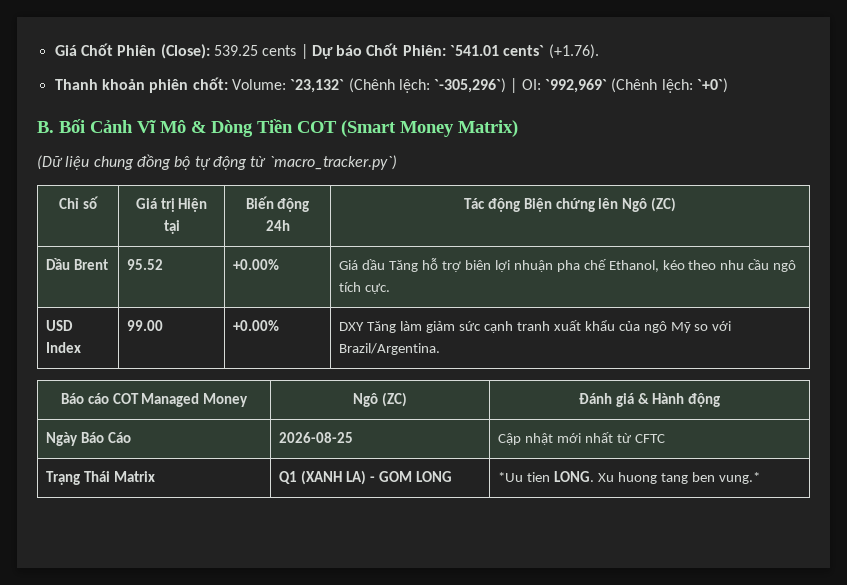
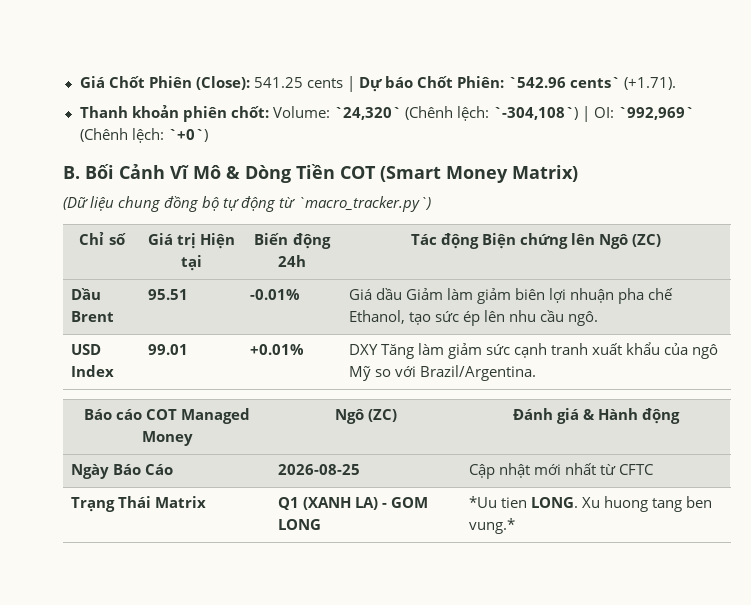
[213,45,258,56] 539.25 -> [253,77,303,88] 541.25
[450,44,599,59] `541.01 cents` (+1.76). -> [508,77,677,90] `542.96 cents` (+1.71).
[290,78,507,93] `23,132` (Chênh lệch: `-305,296`) -> [333,106,578,121] `24,320` (Chênh lệch: `-304,108`)
[127,259,164,270] [233,259,280,270] 95.52 | +0.00% -> [147,289,188,300] [249,289,300,300] 95.51 | -0.01%
[389,258,462,272] Tăng hỗ trợ -> [405,288,511,304] Giảm làm giảm
[662,259,797,272] [339,282,391,294] kéo theo nhu cầu ngô tích cực. -> [408,310,598,326] tạo sức ép lên nhu cầu ngô.
[127,320,164,331] [233,320,280,331] 99.00 | +0.00% -> [147,344,188,355] [249,344,304,355] 99.01 | +0.01%

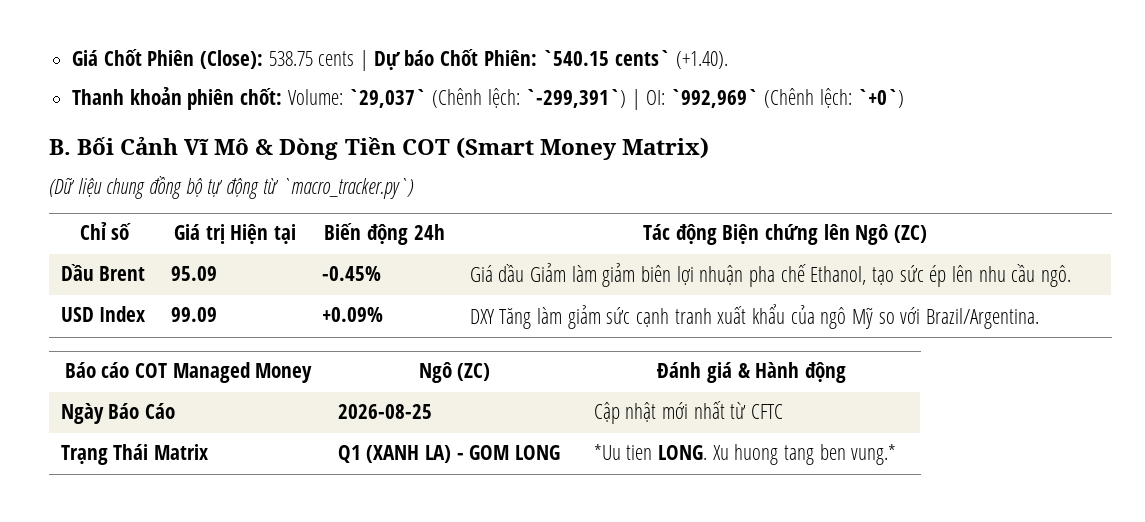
[253,77,303,88] 541.25 -> [268,51,313,66] 538.75
[508,77,677,90] `542.96 cents` (+1.71). -> [542,50,728,69] `540.15 cents` (+1.40).
[333,106,578,121] `24,320` (Chênh lệch: `-304,108`) -> [348,88,627,108] `29,037` (Chênh lệch: `-299,391`)
[147,289,188,300] [249,289,300,300] 95.51 | -0.01% -> [170,266,217,281] [321,266,381,281] 95.09 | -0.45%
[147,344,188,355] [249,344,304,355] 99.01 | +0.01% -> [170,307,217,322] [321,307,383,322] 99.09 | +0.09%

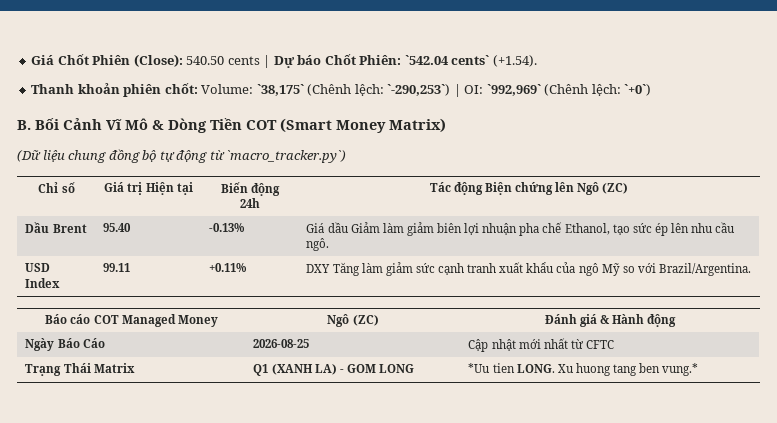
[268,51,313,66] 538.75 -> [186,56,225,65] 540.50
[542,50,728,69] `540.15 cents` (+1.40). -> [404,55,537,67] `542.04 cents` (+1.54).
[348,88,627,108] `29,037` (Chênh lệch: `-299,391`) -> [256,84,451,96] `38,175` (Chênh lệch: `-290,253`)
[170,266,217,281] [321,266,381,281] 95.09 | -0.45% -> [103,223,132,232] [209,223,246,232] 95.40 | -0.13%
[170,307,217,322] [321,307,383,322] 99.09 | +0.09% -> [103,263,131,272] [209,263,248,272] 99.11 | +0.11%

